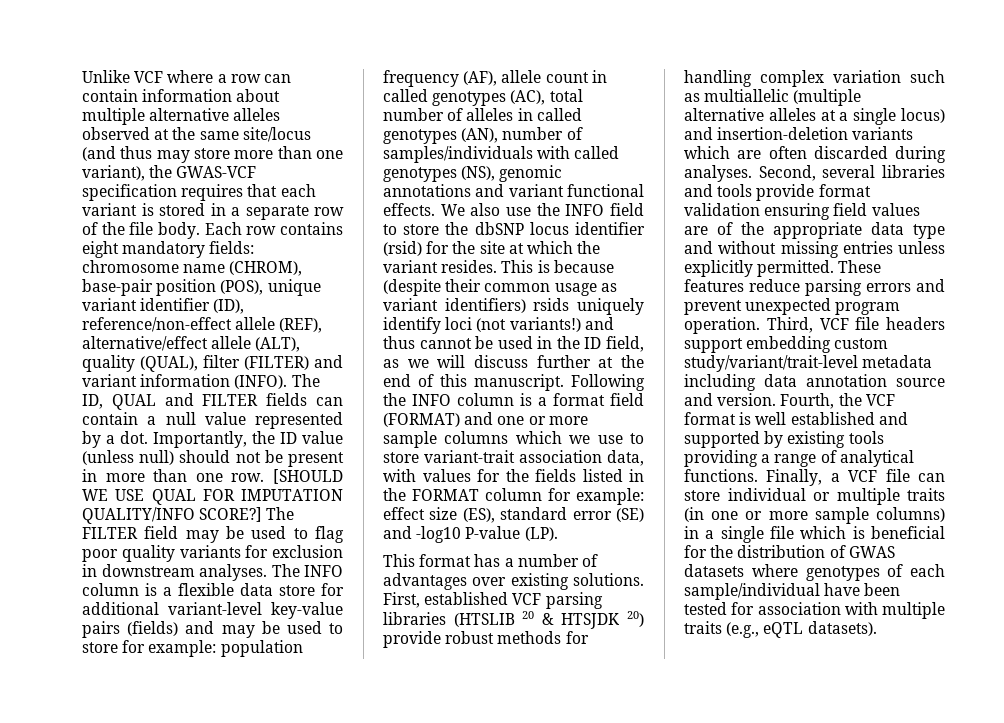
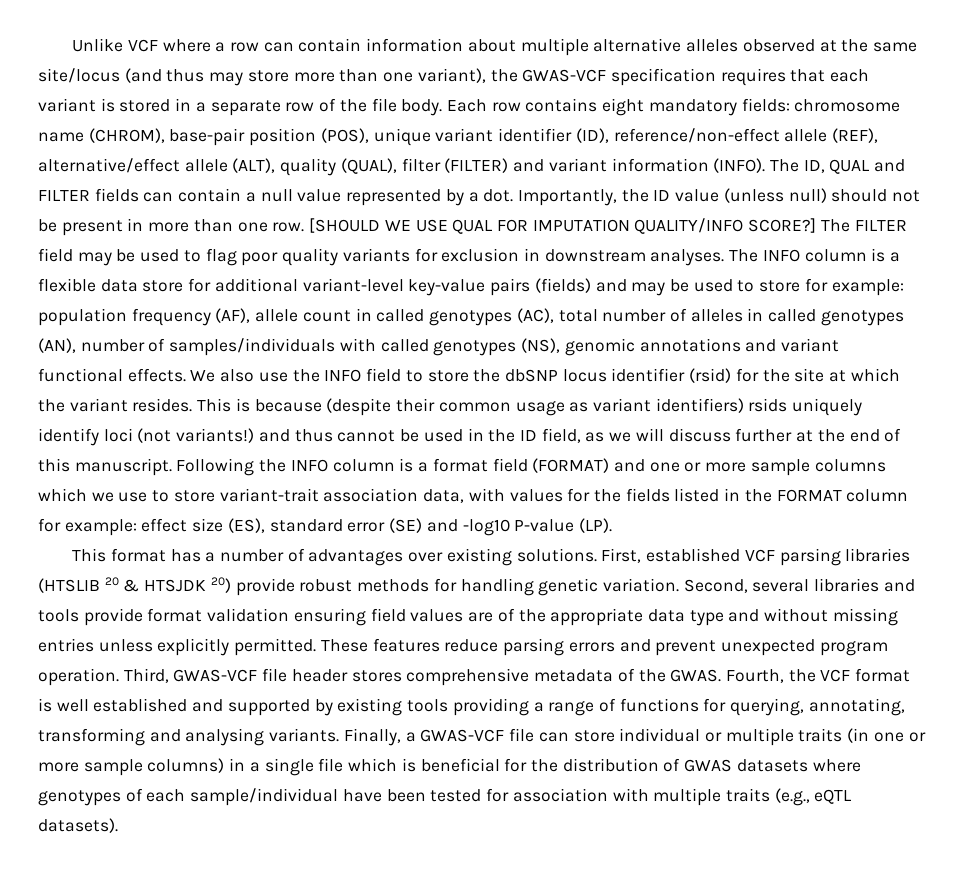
[760,70,945,87] [684,89,862,106] [684,108,945,125] [684,127,914,140] [684,146,946,163] [684,165,752,182] complex variation such as multiallelic (multiple alternative alleles at a single locus) and insertion-deletion variants which are often discarded during analyses. -> [538,578,679,596] genetic variation.
[819,317,945,330] [684,336,889,353] [684,355,933,372] [684,374,945,391] [684,393,777,406] VCF file headers support embedding custom study/variant/trait-level metadata including data annotation source and version. -> [173,668,722,686] GWAS-VCF file header stores comprehensive metadata of the GWAS.
[839,450,914,467] [684,469,758,482] analytical functions. -> [619,698,905,716] [38,728,340,746] functions for querying, annotating, transforming and analysing variants.
[848,470,878,482] VCF -> [420,729,505,742] GWAS-VCF

